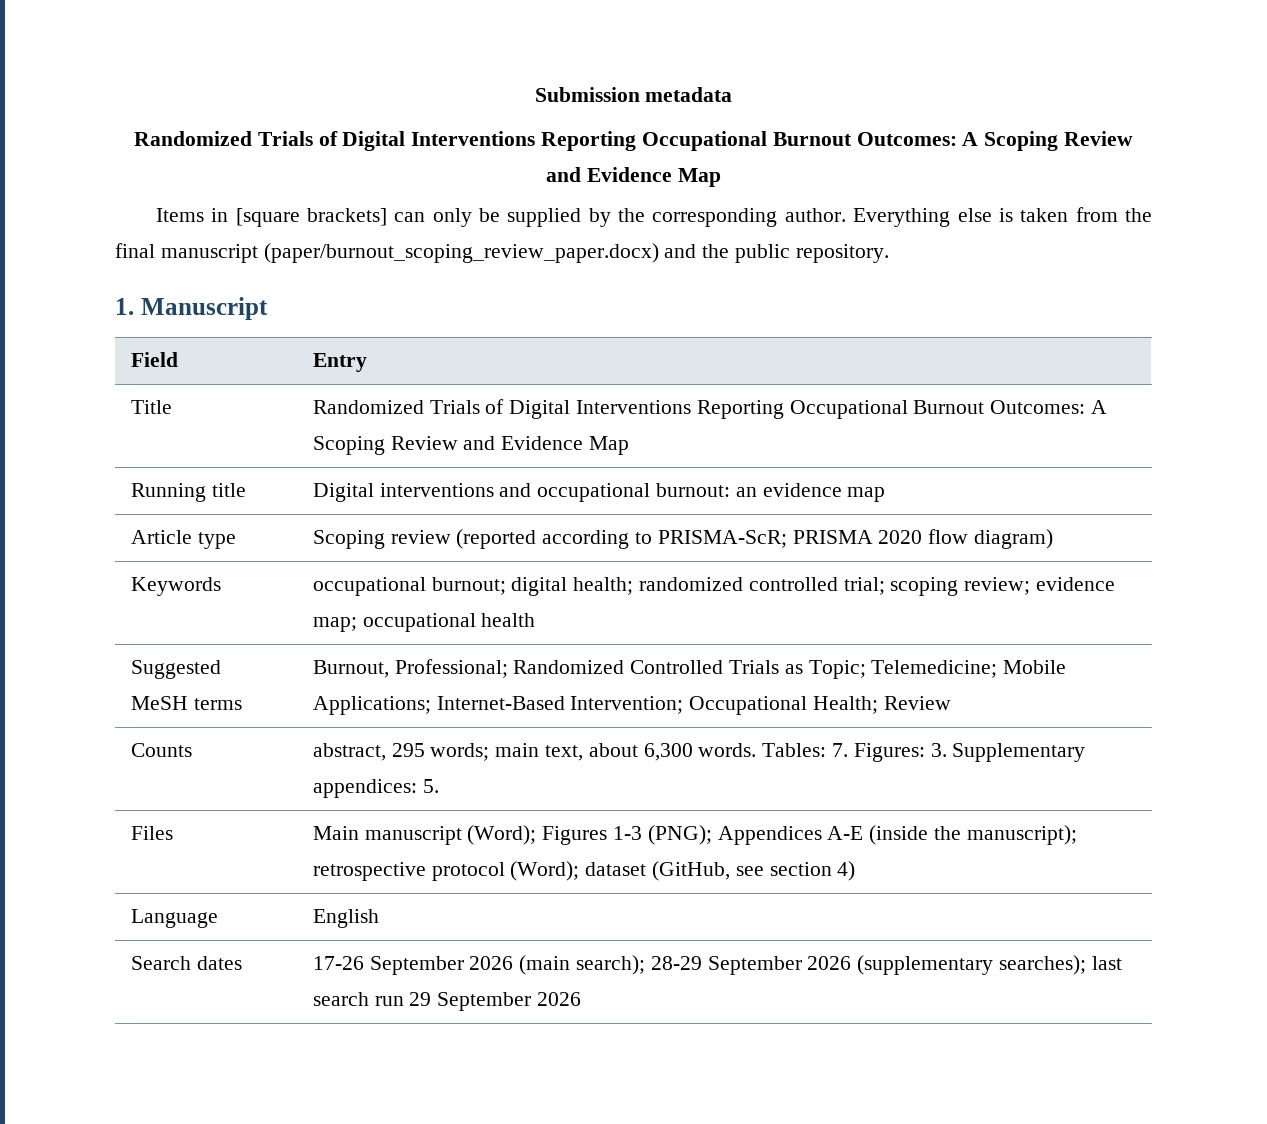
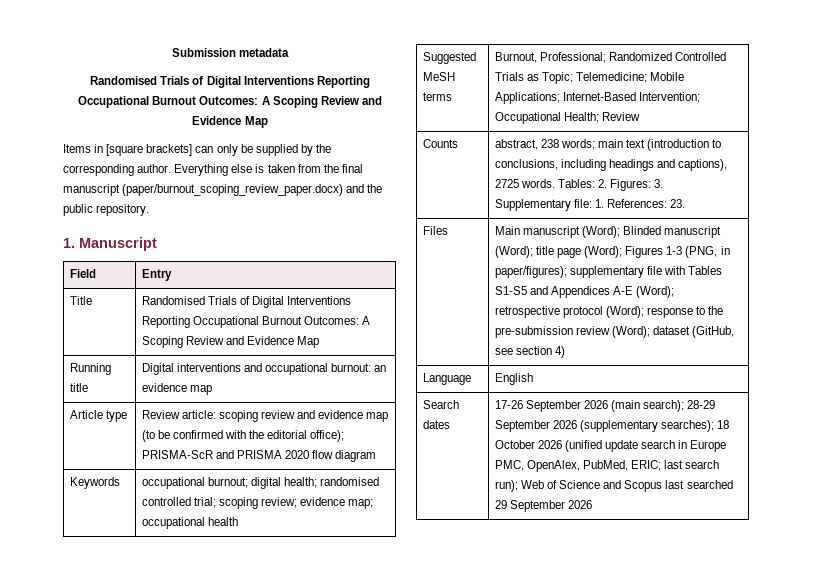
[134,131,253,146] Randomized -> [90,76,158,85] Randomised
[312,400,424,414] Randomized -> [141,296,205,305] Randomised
[312,529,787,549] Scoping review (reported according to PRISMA-ScR; -> [141,410,389,422] [141,430,345,442] [141,450,234,459] Review article: scoping review and evidence map (to be confirmed with the editorial office); PRISMA-ScR and
[973,529,1053,549] diagram) -> [335,450,377,462] diagram
[638,577,743,591] randomized -> [320,477,380,486] randomised
[391,743,425,757] 295 -> [540,139,559,148] 238
[544,743,693,761] text, about 6,300 -> [626,139,722,151] [494,159,728,171] [494,179,519,188] text (introduction to conclusions, including headings and captions), 2725
[831,743,848,757] 7. -> [598,179,608,188] 2.
[312,779,439,798] appendices: 5. -> [573,199,686,208] file: 1. References: 23.
[542,825,1077,845] [312,862,505,881] Figures 1-3 (PNG); Appendices A-E (inside the manuscript); retrospective protocol -> [623,226,722,238] [494,246,730,258] [494,266,723,278] [494,286,675,298] [494,306,724,318] [494,326,610,338] Blinded manuscript (Word); title page (Word); Figures 1-3 (PNG, in paper/figures); supplementary file with Tables S1-S5 and Appendices A-E (Word); retrospective protocol (Word); response to the pre-submission review
[1091,956,1122,970] [312,992,404,1006] last search run -> [717,420,730,429] [494,440,727,452] [494,460,720,472] [494,480,733,492] 18 October 2026 (unified update search in Europe PMC, OpenAlex, PubMed, ERIC; last search run); Web of Science and Scopus last searched

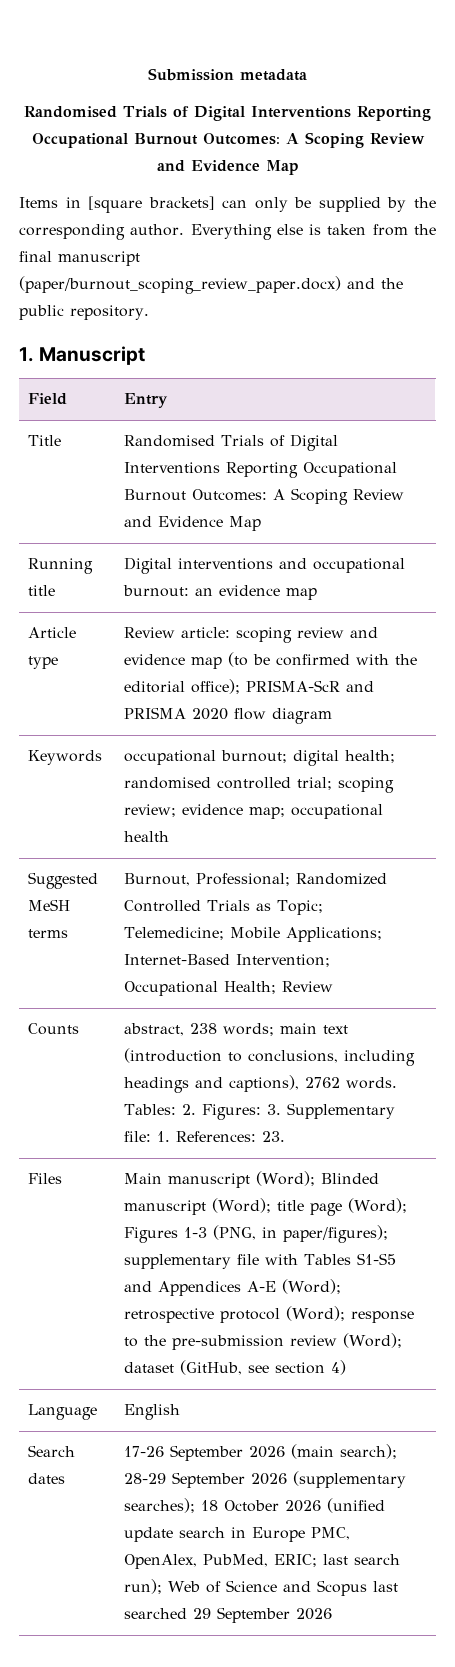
[494,179,519,188] 2725 -> [304,1077,340,1088] 2762

